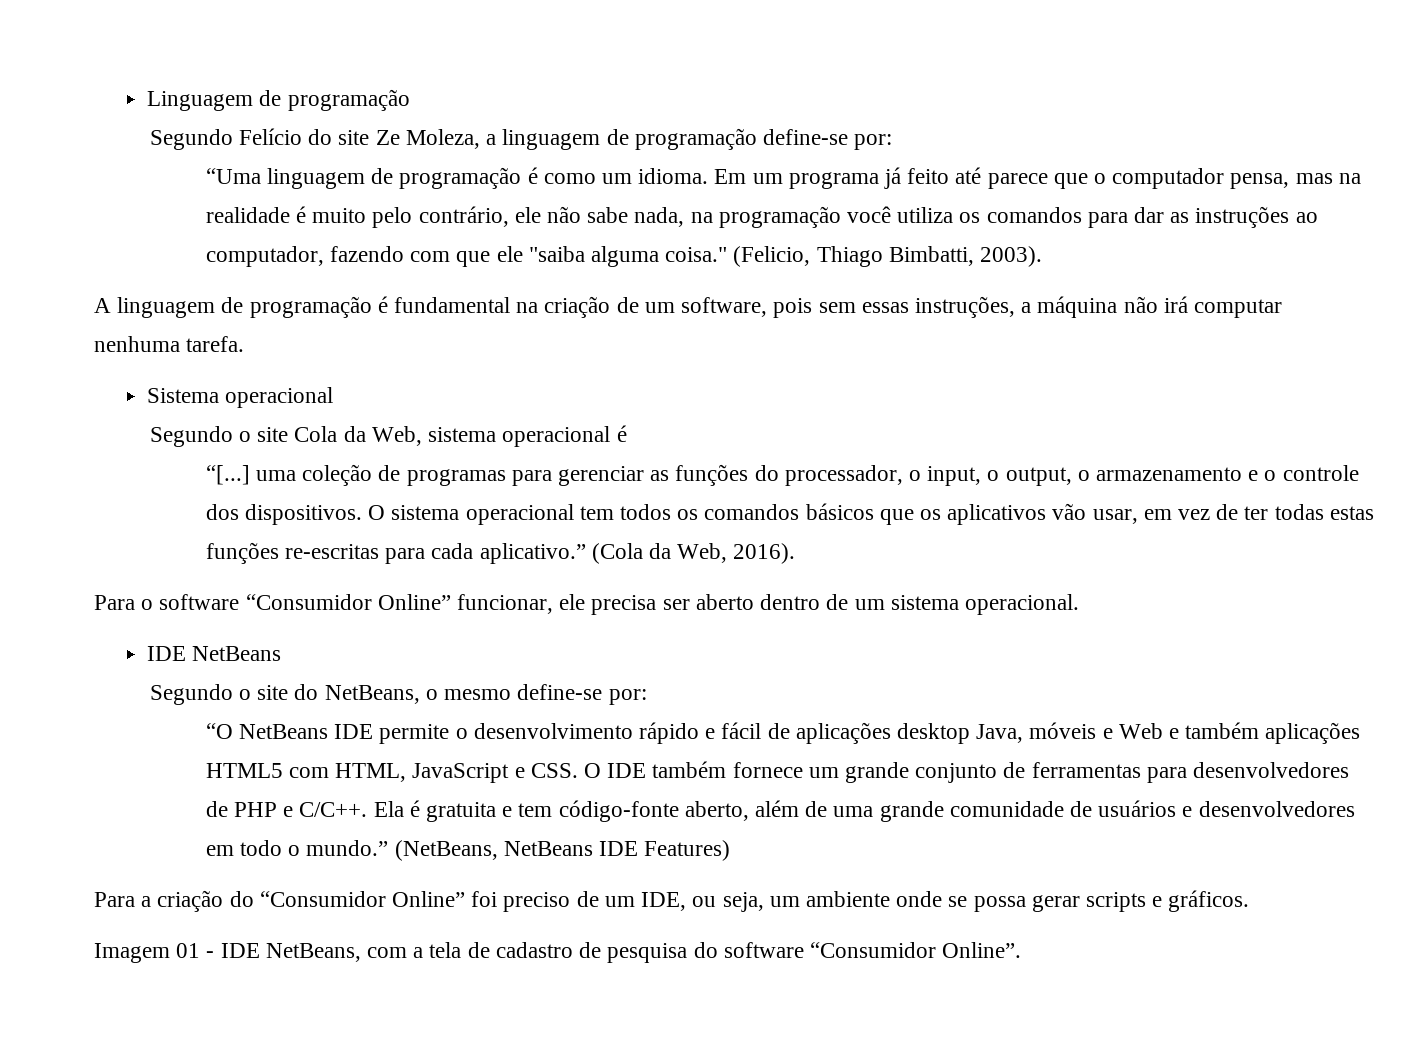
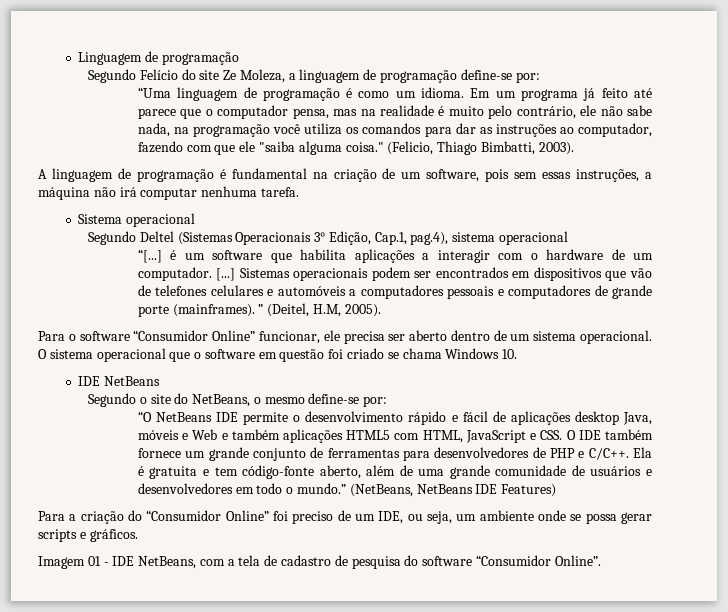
[239,425,627,447] o site Cola da Web, sistema operacional é -> [139,231,568,245] Deltel (Sistemas Operacionais 3° Edição, Cap.1, pag.4), sistema operacional
[255,464,1359,486] [205,503,1374,525] [205,542,796,564] uma coleção de programas para gerenciar as funções do processador, o input, o output, o armazenamento e o controle dos dispositivos. O sistema operacional tem todos os comandos básicos que os aplicativos vão usar, em vez de ter todas estas funções re-escritas para cada aplicativo.” (Cola da Web, 2016). -> [170,249,653,263] [137,267,652,281] [137,285,652,299] [137,303,381,317] é um software que habilita aplicações a interagir com o hardware de um computador. [...] Sistemas operacionais podem ser encontrados em dispositivos que vão de telefones celulares e automóveis a computadores pessoais e computadores de grande porte (mainframes). ” (Deitel, H.M, 2005).
(1079, 604) none -> [38,348,518,362] O sistema operacional que o software em questão foi criado se chama Windows 10.

